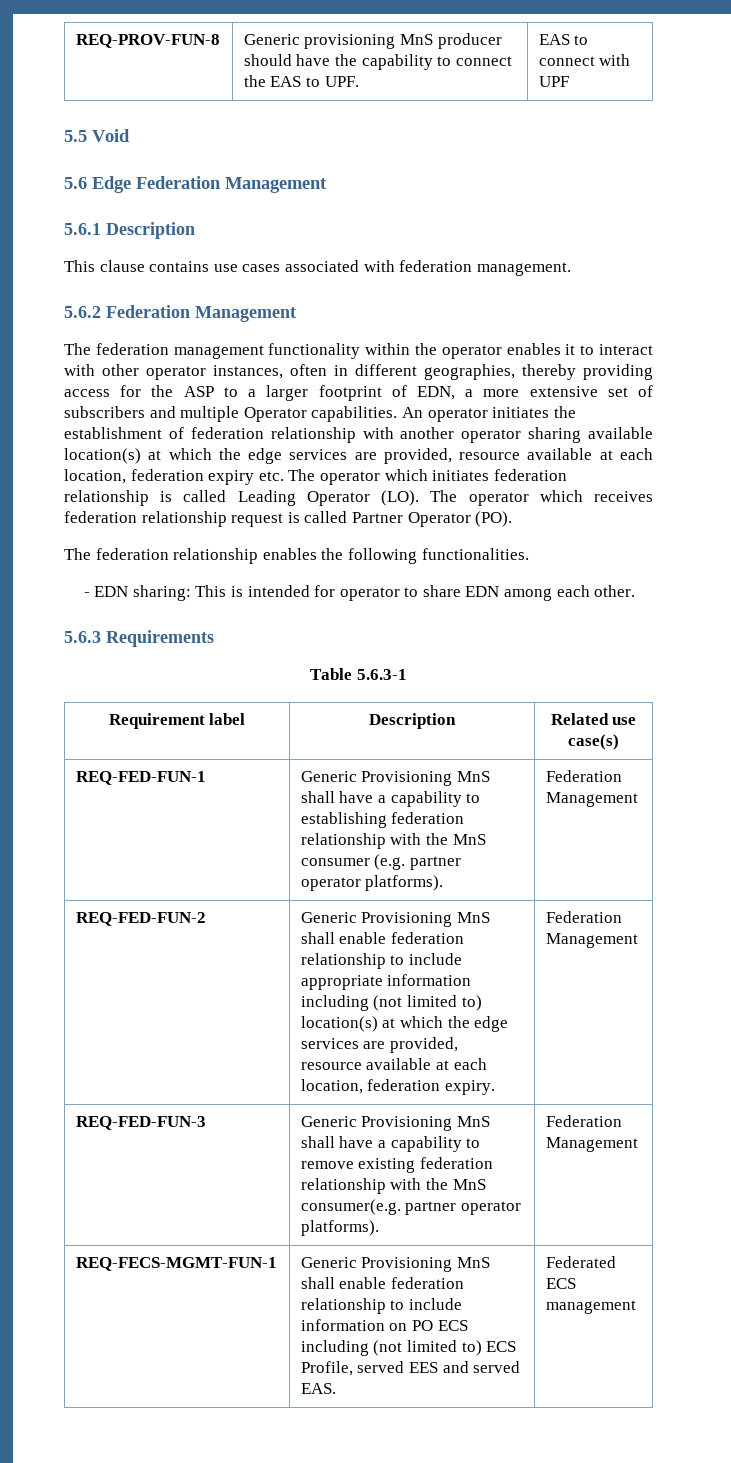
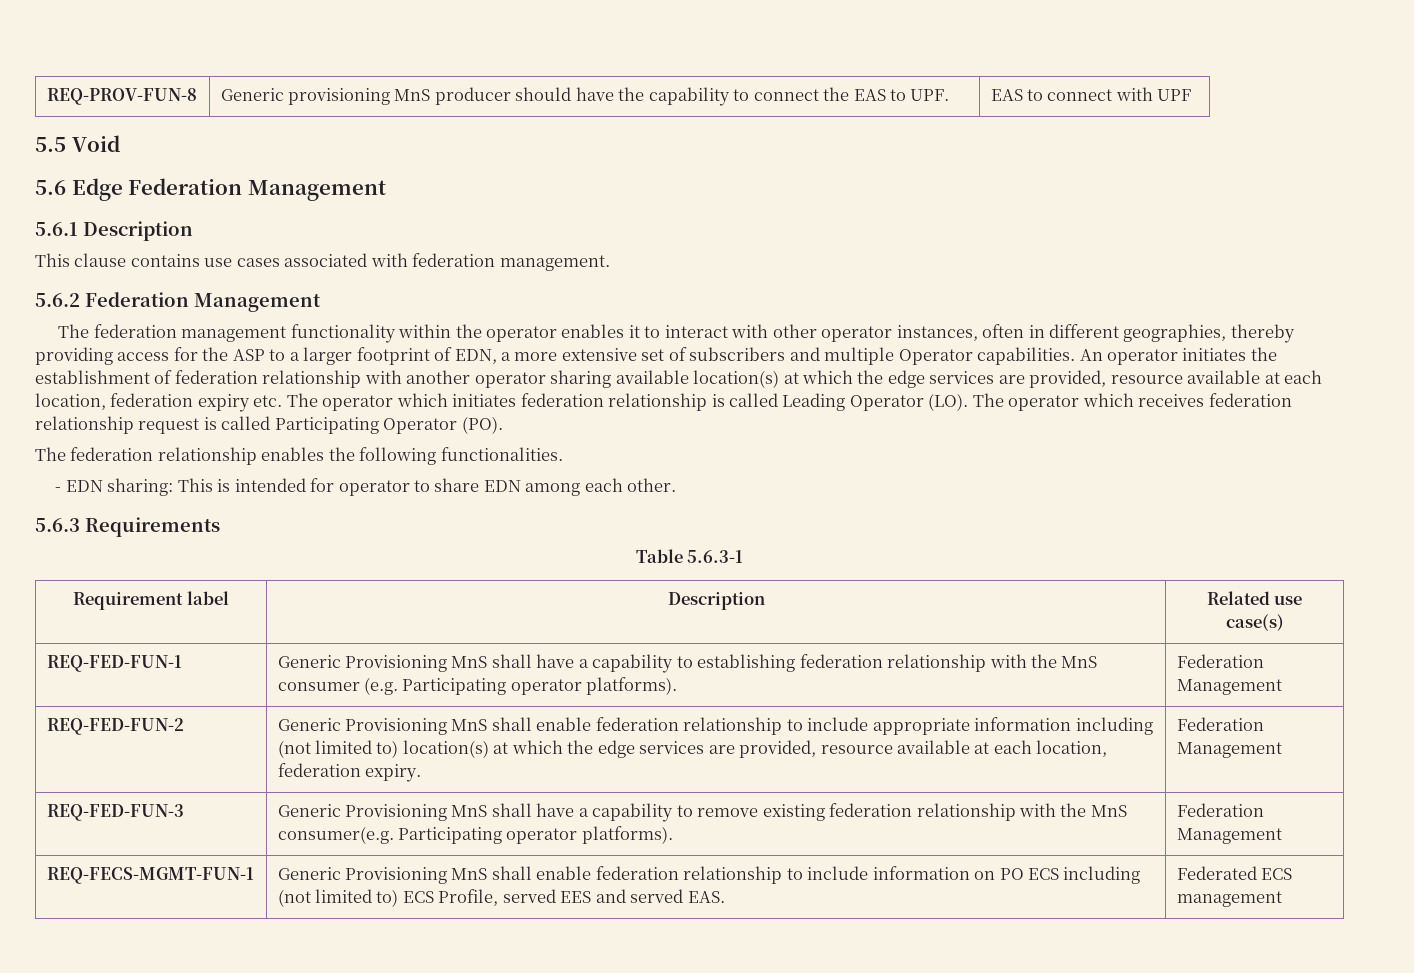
[351,512,403,523] Partner -> [274,417,379,434] Participating
[410,856,462,870] partner -> [402,678,507,695] Participating
[405,1201,457,1215] partner -> [398,827,503,844] Participating

